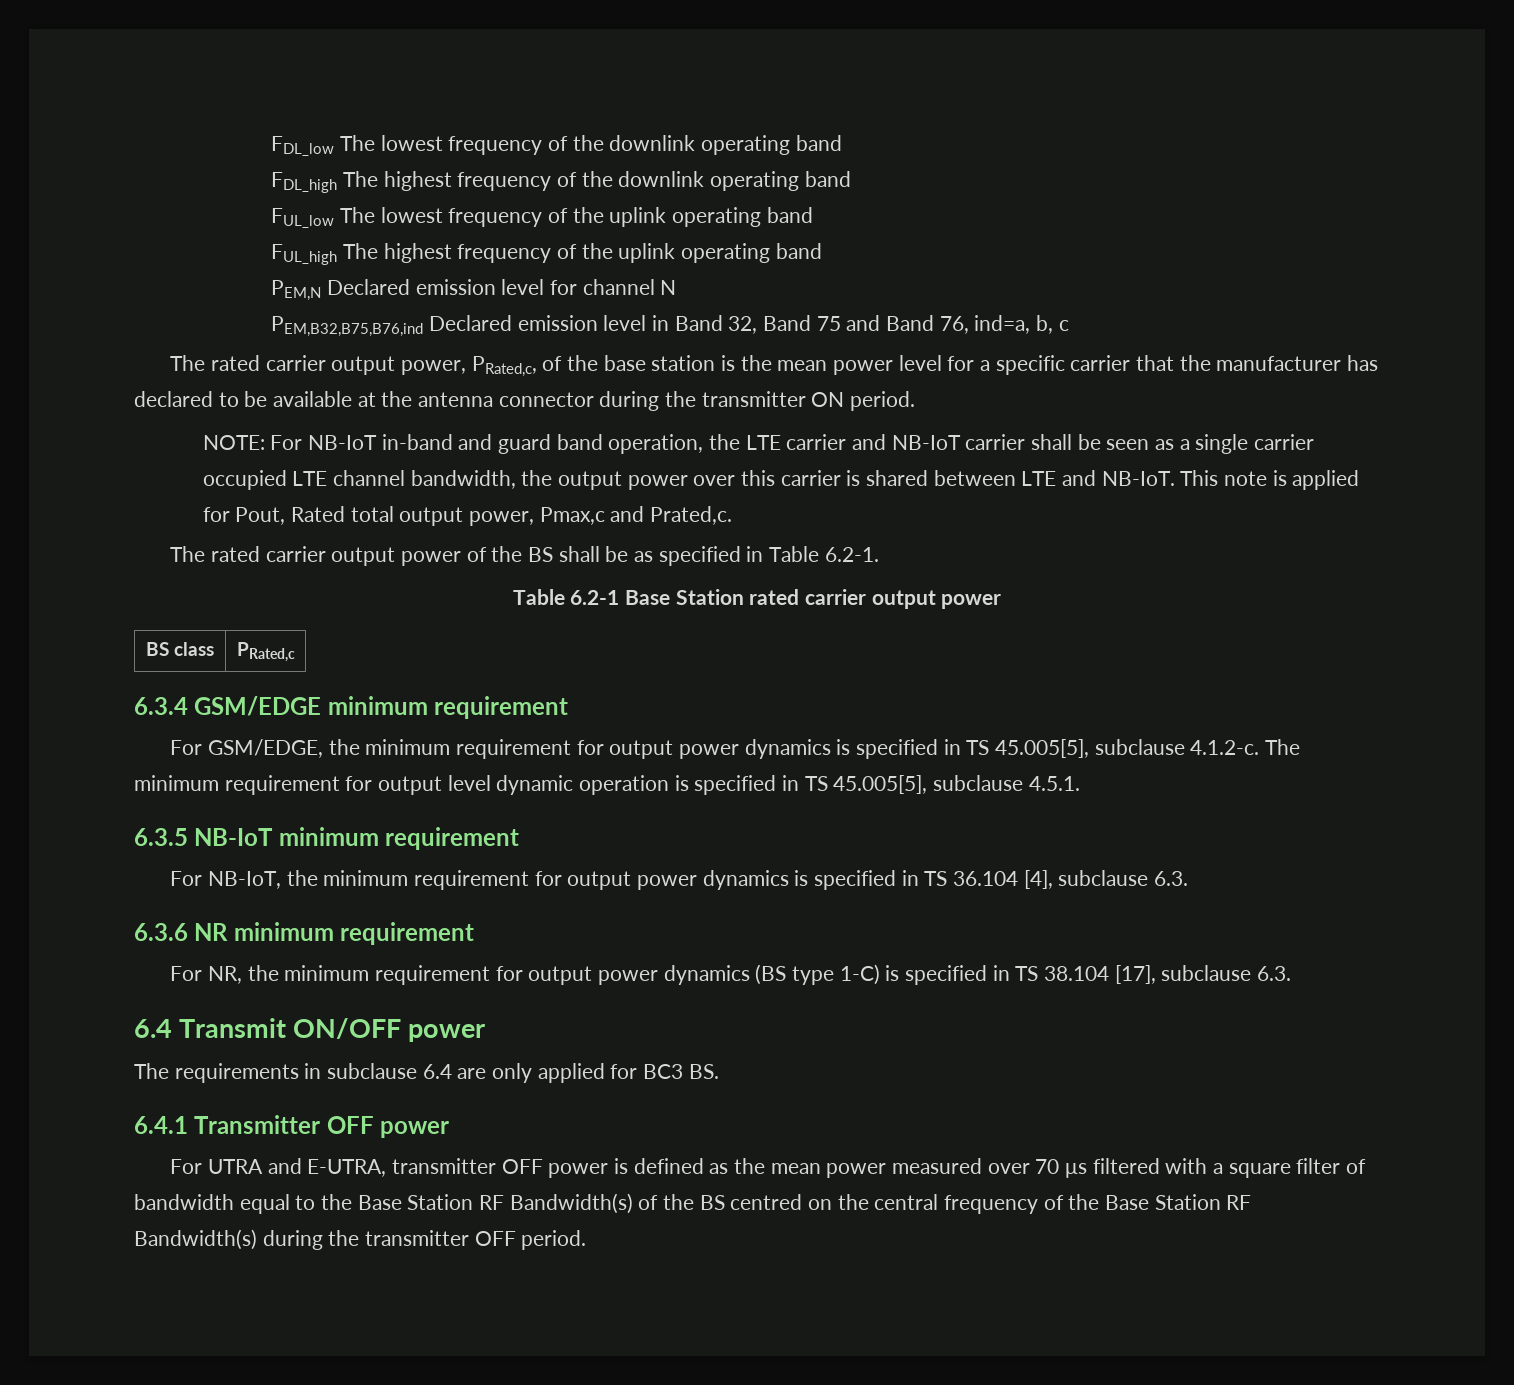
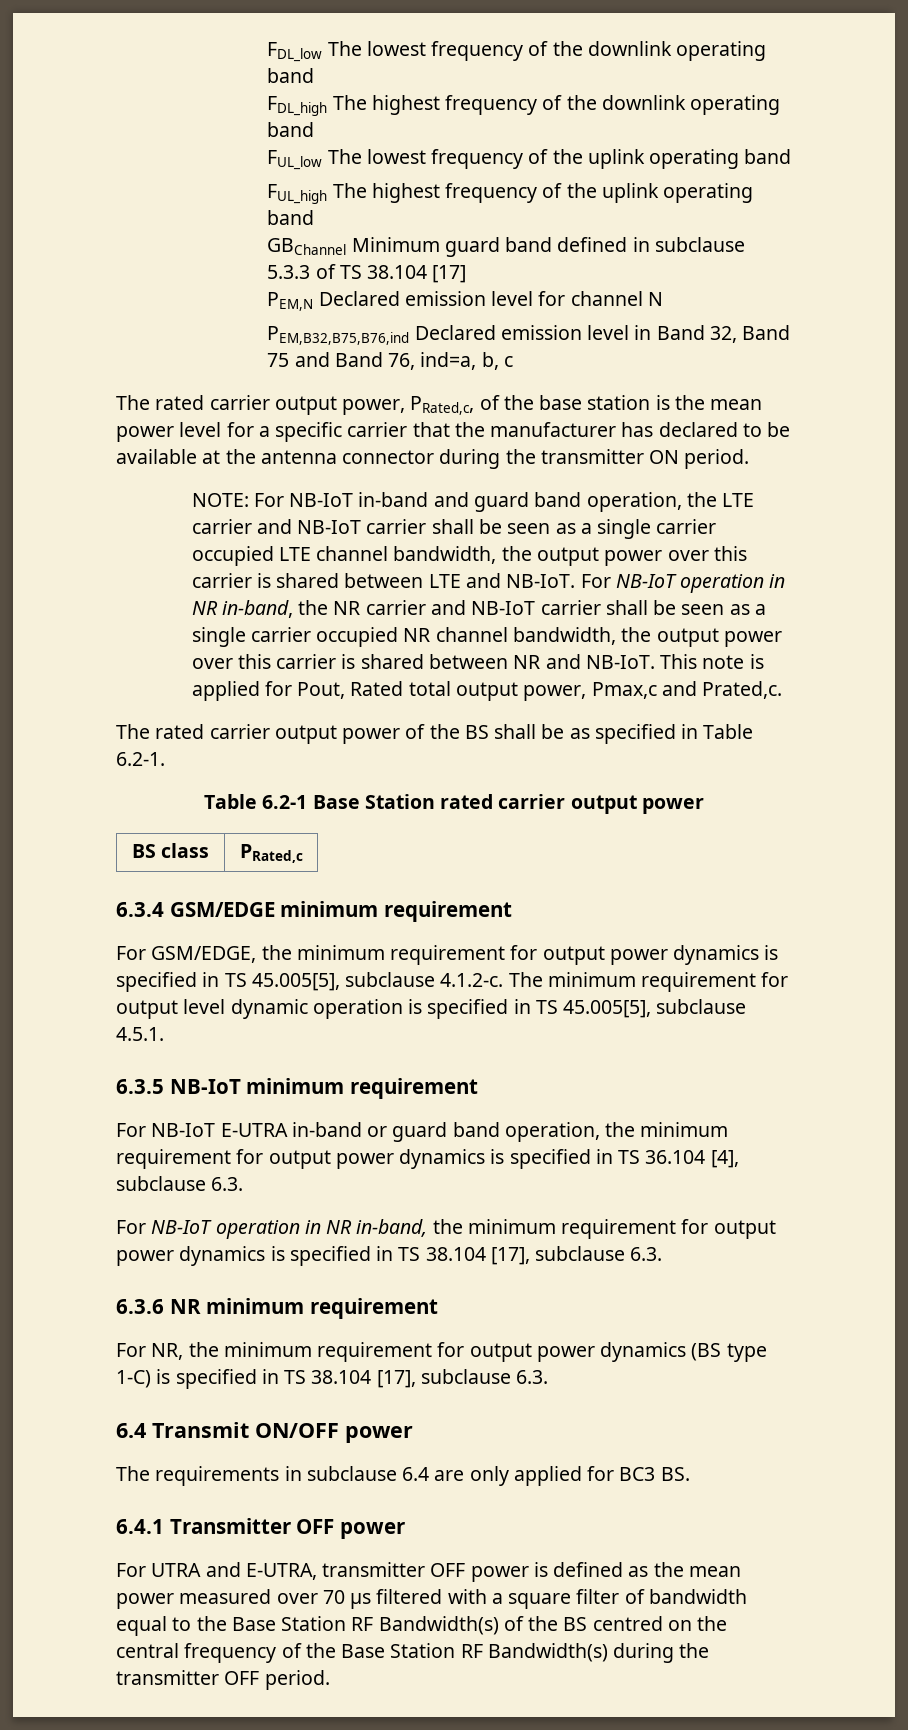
(822, 251) none -> [267,237,745,257] [267,264,467,283] // GBChannel Minimum guard band defined in subclause 5.3.3 of TS 38.104 [17]
(1175, 478) none -> [580,574,786,593] [191,600,766,618] [191,627,782,647] [191,654,655,669] For NB-IoT operation in NR in-band, the NR carrier and NB-IoT carrier shall be seen as a single carrier occupied NR channel bandwidth, the output power over this carrier is shared between NR and NB-IoT.
[207,871,281,889] NB-IoT, -> [151,1122,600,1142] NB-IoT E-UTRA in-band or guard band operation,
(1188, 878) none -> [116,1219,776,1239] [116,1246,663,1266] // For NB-IoT operation in NR in-band, the minimum requirement for output power dynamics is specified in TS 38.104 [17], subclause 6.3.

